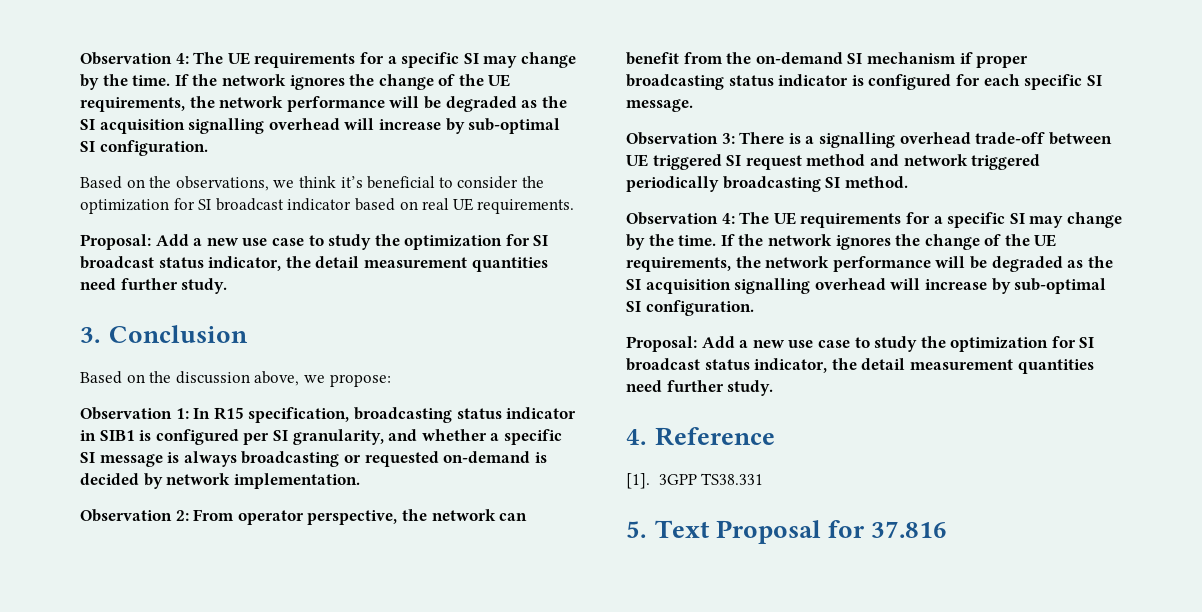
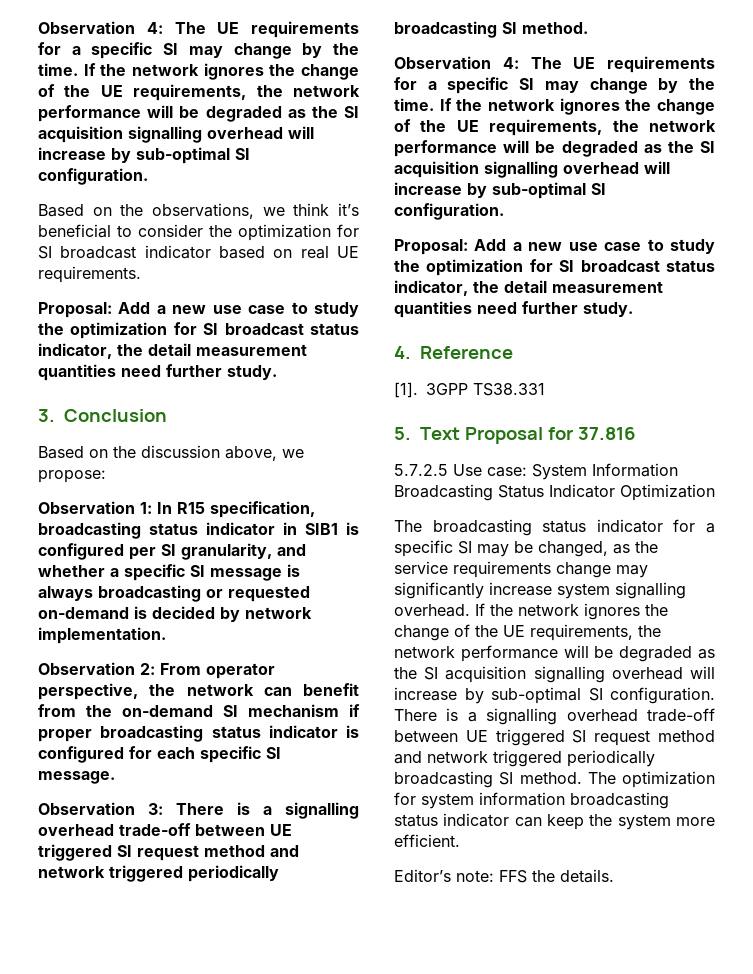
(947, 529) none -> [394,463,678,480] [394,484,715,501] [394,519,715,536] [394,540,658,557] [394,561,648,578] [394,582,686,599] [394,603,668,620] [394,624,661,641] [394,645,715,662] [394,666,715,683] [394,687,715,704] [394,708,715,725] [394,729,715,746] [394,750,655,767] [394,771,715,788] [394,792,669,809] [394,813,715,830] [394,834,460,847] [394,869,614,883] // 5.7.2.5 Use case: System Information Broadcasting Status Indicator Optimization // The broadcasting status indicator for a specific SI may be changed, as the service requirements change may significantly increase system signalling overhead. If the network ignores the change of the UE requirements, the network performance will be degraded as the SI acquisition signalling overhead will increase by sub-optimal SI configuration. There is a signalling overhead trade-off between UE triggered SI request method and network triggered periodically broadcasting SI method. The optimization for system information broadcasting status indicator can keep the system more efficient. // Editor’s note: FFS the details.

